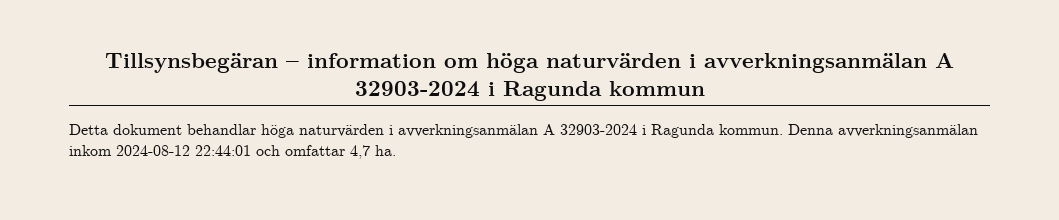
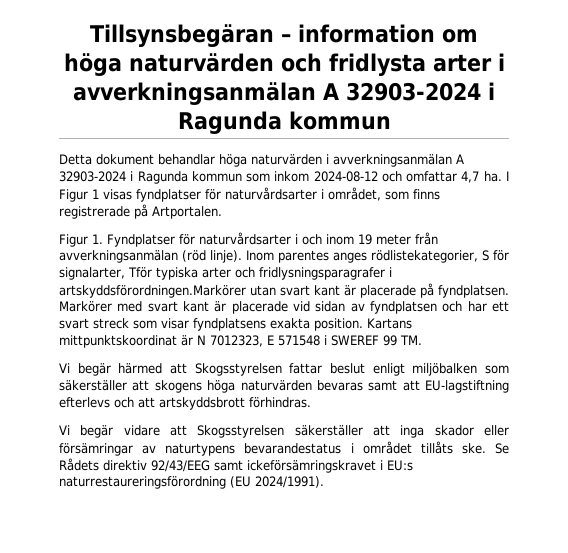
(681, 60) none -> [280,53,492,76] och fridlysta arter
[719,124,978,138] kommun. Denna avverkningsanmälan -> [191,171,271,182] kommun som
[195,145,251,156] 22:44:01 -> (378, 176) none
(396, 150) none -> [505,171,509,181] [59,187,440,202] [59,204,222,219] [59,232,438,247] [59,250,509,263] [59,267,392,280] [59,283,509,298] [59,301,509,314] [59,318,412,331] [59,335,422,348] [59,363,510,376] [59,380,509,393] [59,397,311,410] [59,425,509,438] [59,441,509,456] [59,458,413,473] [59,476,324,489] I Figur 1 visas fyndplatser för naturvårdsarter i området, som finns registrerade på Artportalen. // Figur 1. Fyndplatser för naturvårdsarter i och inom 19 meter från avverkningsanmälan (röd linje). Inom parentes anges rödlistekategorier, S för signalarter, Tför typiska arter och fridlysningsparagrafer i artskyddsförordningen.Markörer utan svart kant är placerade på fyndplatsen. Markörer med svart kant är placerade vid sidan av fyndplatsen och har ett svart streck som visar fyndplatsens exakta position. Kartans mittpunktskoordinat är N 7012323, E 571548 i SWEREF 99 TM. // Vi begär härmed att Skogsstyrelsen fattar beslut enligt miljöbalken som säkerställer att skogens höga naturvärden bevaras samt att EU-lagstiftning efterlevs och att artskyddsbrott förhindras. // Vi begär vidare att Skogsstyrelsen säkerställer att inga skador eller försämringar av naturtypens bevarandestatus i området tillåts ske. Se Rådets direktiv 92/43/EEG samt ickeförsämringskravet i EU:s naturrestaureringsförordning (EU 2024/1991).

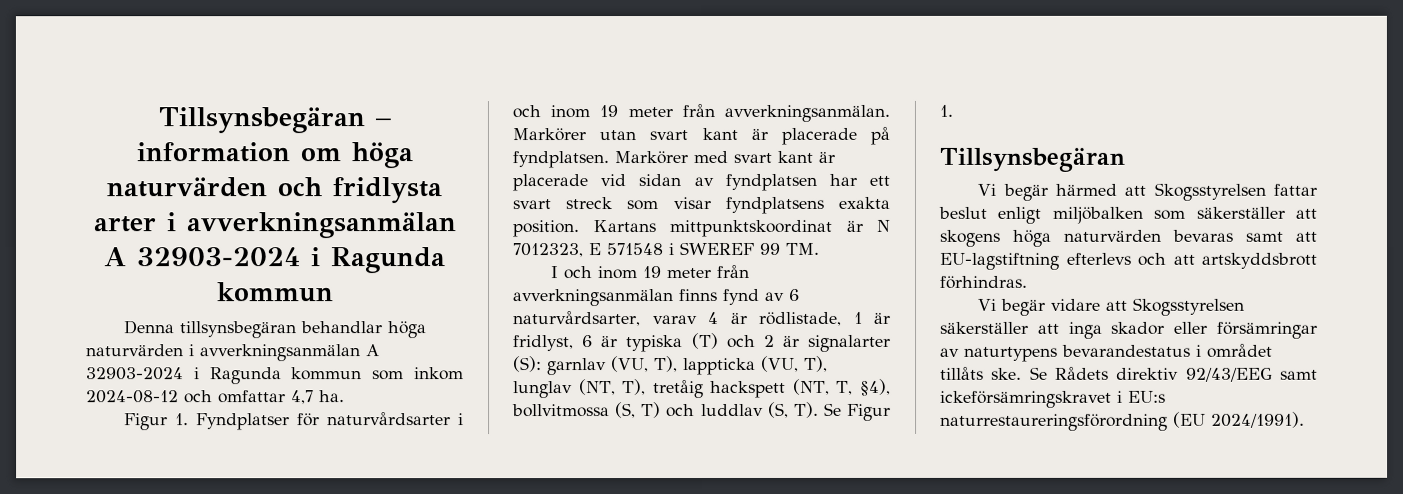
[59,154,154,165] Detta dokument -> [124,320,298,339] Denna tillsynsbegäran
[505,171,509,181] [59,187,440,202] [59,204,222,219] I Figur 1 visas fyndplatser för naturvårdsarter i området, som finns registrerade på Artportalen. -> (345, 396) none
[59,250,509,263] [59,267,392,280] [59,285,246,298] avverkningsanmälan (röd linje). Inom parentes anges rödlistekategorier, S för signalarter, Tför typiska arter och fridlysningsparagrafer i artskyddsförordningen.Markörer -> [724,104,890,122] [512,128,586,142] avverkningsanmälan. Markörer
[442,301,463,312] och -> (817, 182) none
(422, 340) none -> [551,264,751,280] [513,288,800,307] [513,311,891,327] [513,332,891,353] [513,355,828,376] [513,378,891,399] [512,401,891,421] [939,104,953,117] [939,147,1125,172] // I och inom 19 meter från avverkningsanmälan finns fynd av 6 naturvårdsarter, varav 4 är rödlistade, 1 är fridlyst, 6 är typiska (T) och 2 är signalarter (S): garnlav (VU, T), lappticka (VU, T), lunglav (NT, T), tretåig hackspett (NT, T, §4), bollvitmossa (S, T) och luddlav (S, T). Se Figur 1. // Tillsynsbegäran

